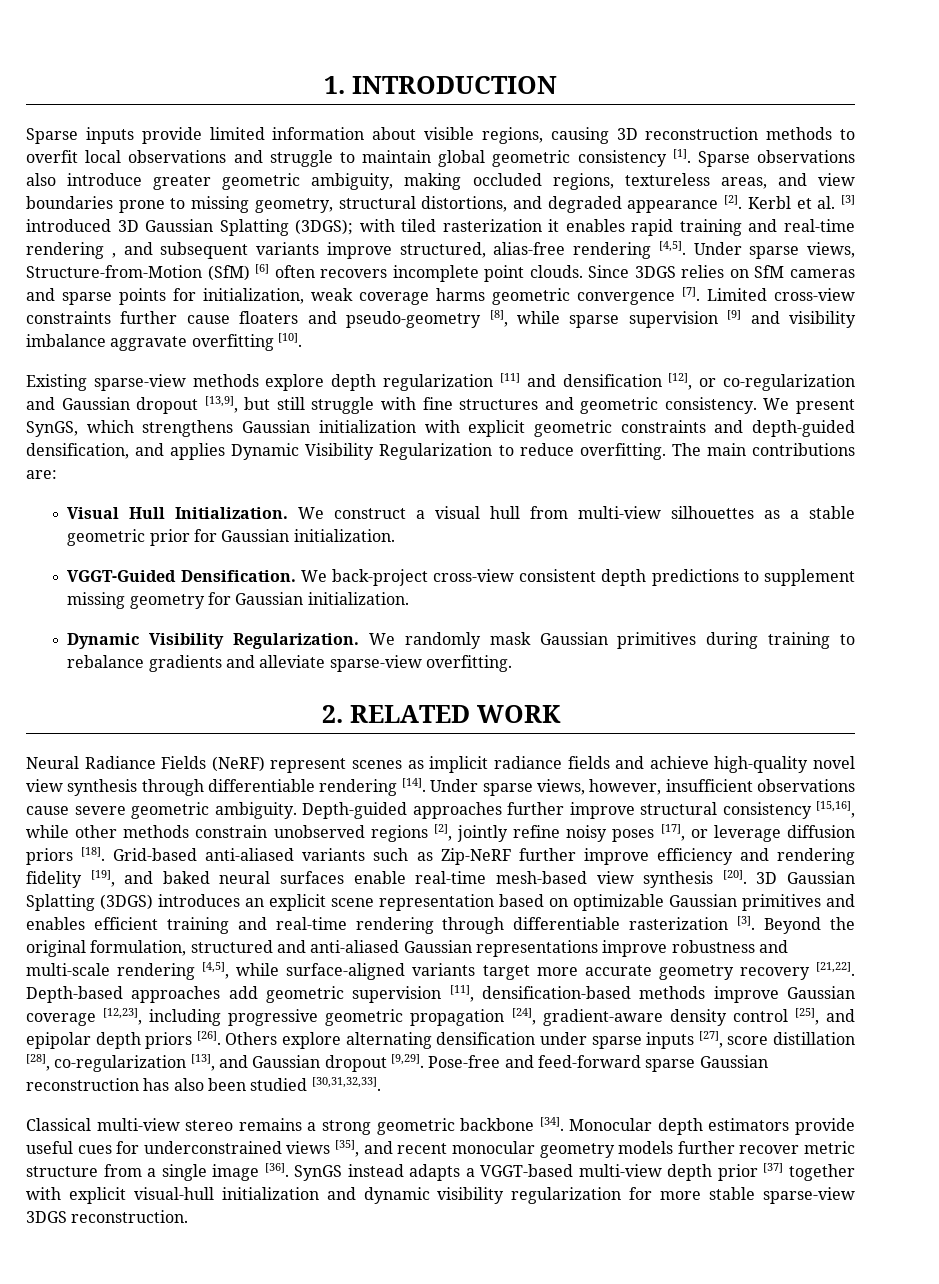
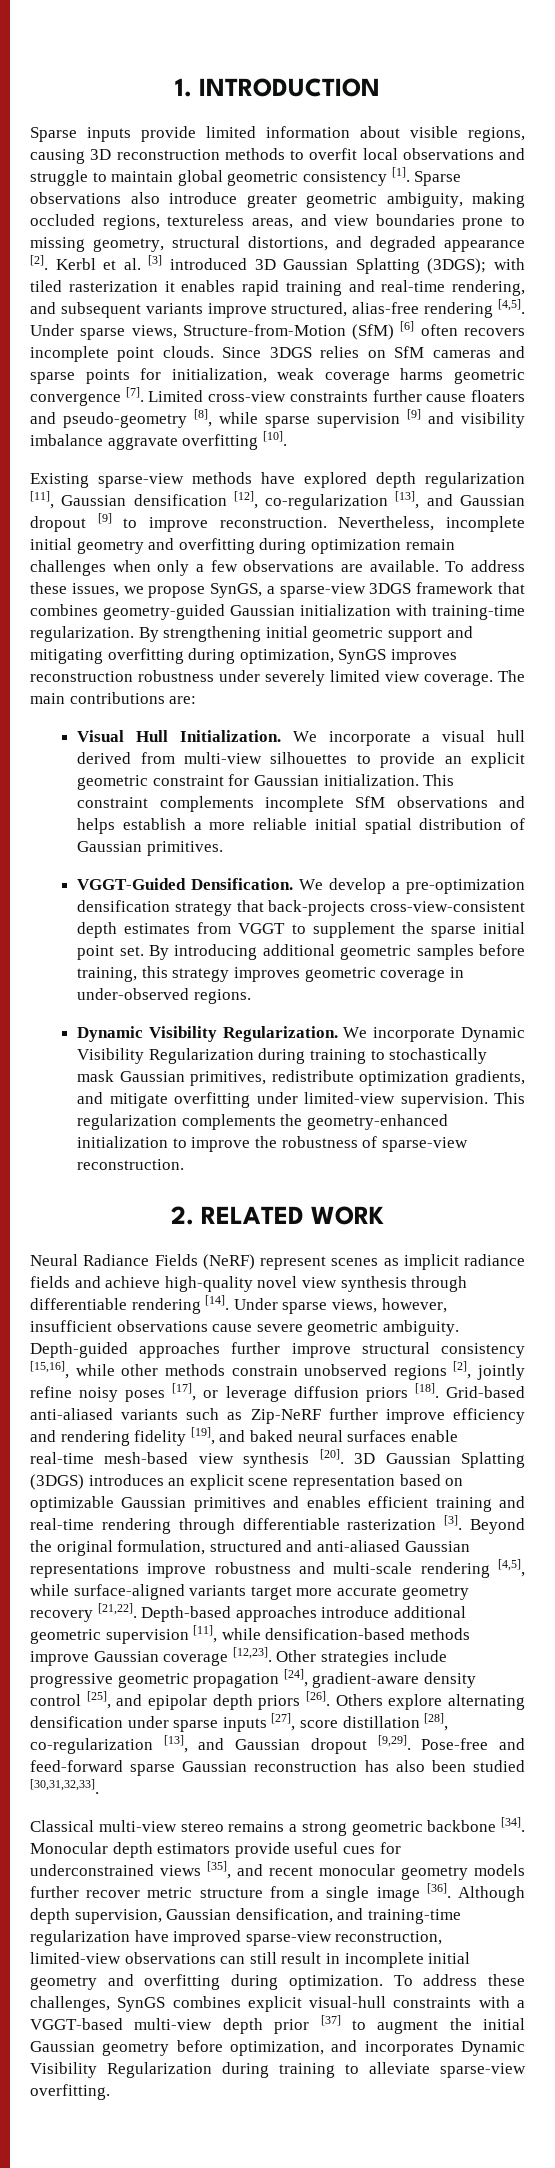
[26,242,116,259] rendering , -> [452,280,525,296] rendering,
[265,373,856,391] [26,396,855,414] [26,420,856,437] [26,443,666,460] explore depth regularization [11] and densification [12], or co-regularization and Gaussian dropout [13,9], but still struggle with fine structures and geometric consistency. We present SynGS, which strengthens Gaussian initialization with explicit geometric constraints and depth-guided densification, and applies Dynamic Visibility Regularization to reduce overfitting. -> [261,472,525,488] [30,491,525,510] [30,513,525,532] [30,538,455,554] [30,560,525,576] [30,582,525,598] [30,604,525,620] [30,626,473,642] [30,648,457,664] [30,670,493,686] have explored depth regularization [11], Gaussian densification [12], co-regularization [13], and Gaussian dropout [9] to improve reconstruction. Nevertheless, incomplete initial geometry and overfitting during optimization remain challenges when only a few observations are available. To address these issues, we propose SynGS, a sparse-view 3DGS framework that combines geometry-guided Gaussian initialization with training-time regularization. By strengthening initial geometric support and mitigating overfitting during optimization, SynGS improves reconstruction robustness under severely limited view coverage.
[334,508,407,519] construct -> [328,731,411,746] incorporate
(521, 512) none -> [77,752,132,764] derived
[764,506,855,519] [67,529,395,546] [67,569,856,586] [67,592,409,609] [67,632,855,649] [67,655,512,672] as a stable geometric prior for Gaussian initialization. // VGGT-Guided Densification. We back-project cross-view consistent depth predictions to supplement missing geometry for Gaussian initialization. // Dynamic Visibility Regularization. We randomly mask Gaussian primitives during training to rebalance gradients and alleviate sparse-view overfitting. -> [356,752,525,768] [77,774,455,790] [77,796,525,812] [77,818,525,834] [77,841,223,856] [77,878,525,894] [77,900,525,916] [77,922,525,938] [77,944,525,960] [77,966,464,982] [77,988,251,1004] [77,1026,525,1042] [77,1048,488,1064] [77,1070,525,1086] [77,1092,525,1108] [77,1114,448,1130] [77,1136,468,1152] [77,1159,185,1170] to provide an explicit geometric constraint for Gaussian initialization. This constraint complements incomplete SfM observations and helps establish a more reliable initial spatial distribution of Gaussian primitives. // VGGT-Guided Densification. We develop a pre-optimization densification strategy that back-projects cross-view-consistent depth estimates from VGGT to supplement the sparse initial point set. By introducing additional geometric samples before training, this strategy improves geometric coverage in under-observed regions. // Dynamic Visibility Regularization. We incorporate Dynamic Visibility Regularization during training to stochastically mask Gaussian primitives, redistribute optimization gradients, and mitigate overfitting under limited-view supervision. This regularization complements the geometry-enhanced initialization to improve the robustness of sparse-view reconstruction.
[228,986,258,999] add -> [321,1606,466,1618] introduce additional
(474, 993) none -> [221,1628,261,1640] while
[103,1008,222,1026] [12,23], including -> [232,1647,447,1666] [12,23]. Other strategies include
[294,1164,461,1181] SynGS instead adapts -> [458,1886,525,1902] [30,1908,461,1924] [30,1930,443,1946] [30,1952,471,1968] [30,1974,525,1990] [30,1996,510,2012] Although depth supervision, Gaussian densification, and training-time regularization have improved sparse-view reconstruction, limited-view observations can still result in incomplete initial geometry and overfitting during optimization. To address these challenges, SynGS combines explicit visual-hull constraints with
[789,1164,855,1181] [26,1187,855,1204] [26,1210,189,1223] together with explicit visual-hull initialization and dynamic visibility regularization for more stable sparse-view 3DGS reconstruction. -> [351,2018,525,2034] [30,2040,525,2056] [30,2062,526,2078] [30,2084,110,2100] to augment the initial Gaussian geometry before optimization, and incorporates Dynamic Visibility Regularization during training to alleviate sparse-view overfitting.

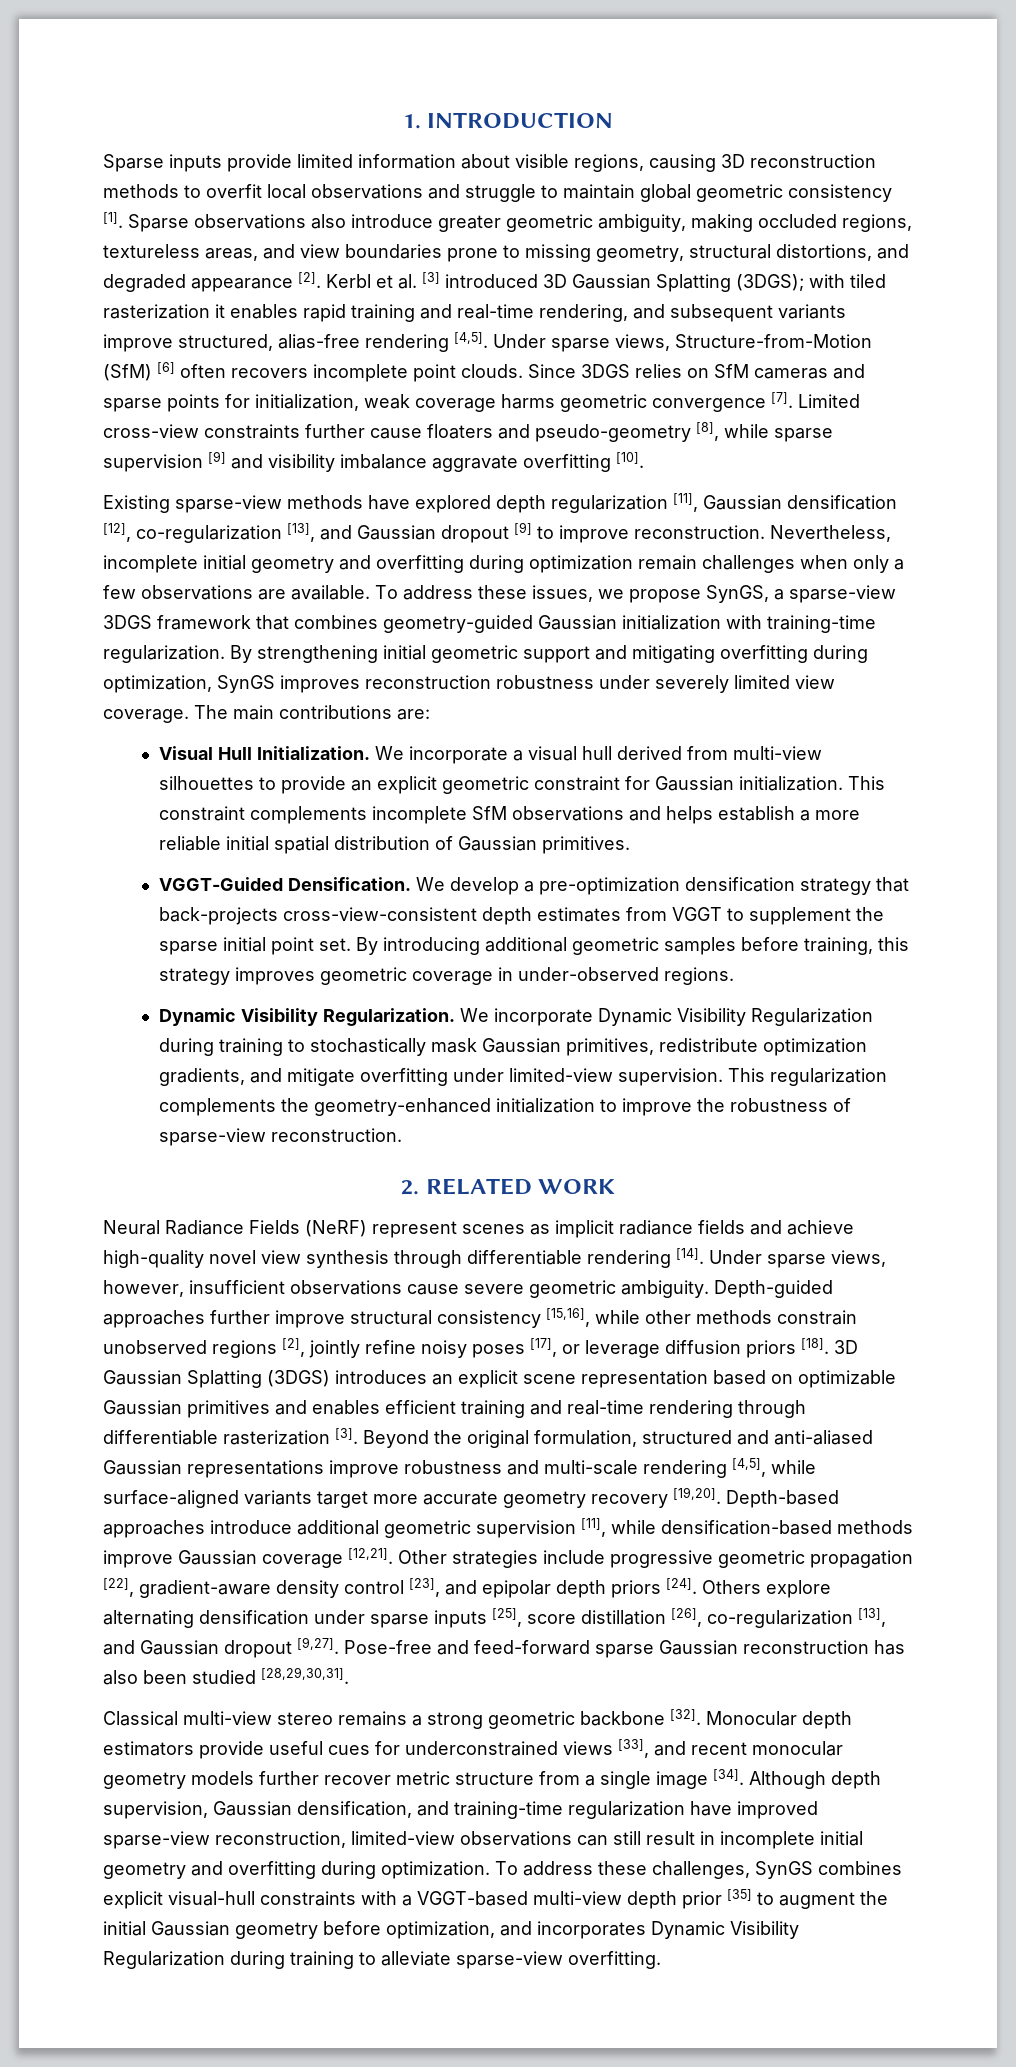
[445,1386,525,1398] [30,1408,525,1424] [30,1427,458,1446] [30,1449,344,1468] Grid-based anti-aliased variants such as Zip-NeRF further improve efficiency and rendering fidelity [19], and baked neural surfaces enable real-time mesh-based view synthesis [20]. -> (829, 1346) none
[97,1603,137,1618] [21,22]. -> [673,1487,721,1504] [19,20].
[232,1647,272,1662] [12,23]. -> [348,1548,393,1564] [12,21].
[283,1669,308,1687] [24], -> [103,1578,134,1597] [22],
[86,1691,111,1709] [25], -> [409,1578,440,1597] [23],
[306,1691,330,1706] [26]. -> [666,1578,697,1594] [24].
[271,1713,296,1731] [27], -> [492,1608,522,1627] [25],
[424,1713,449,1731] [30,1735,411,1754] [28], co-regularization [13], and Gaussian dropout [9,29]. -> [671,1608,886,1628] [103,1637,339,1658] [26], co-regularization [13], and Gaussian dropout [9,27].
[30,1779,99,1794] [30,31,32,33]. -> [261,1667,349,1684] [28,29,30,31].
[501,1817,525,1832] [34]. -> [670,1709,701,1725] [32].
[207,1861,231,1879] [35], -> [618,1739,649,1758] [33],
[426,1883,451,1898] [36]. -> [713,1769,744,1785] [34].
[320,2015,341,2026] [37] -> [727,1889,752,1901] [35]

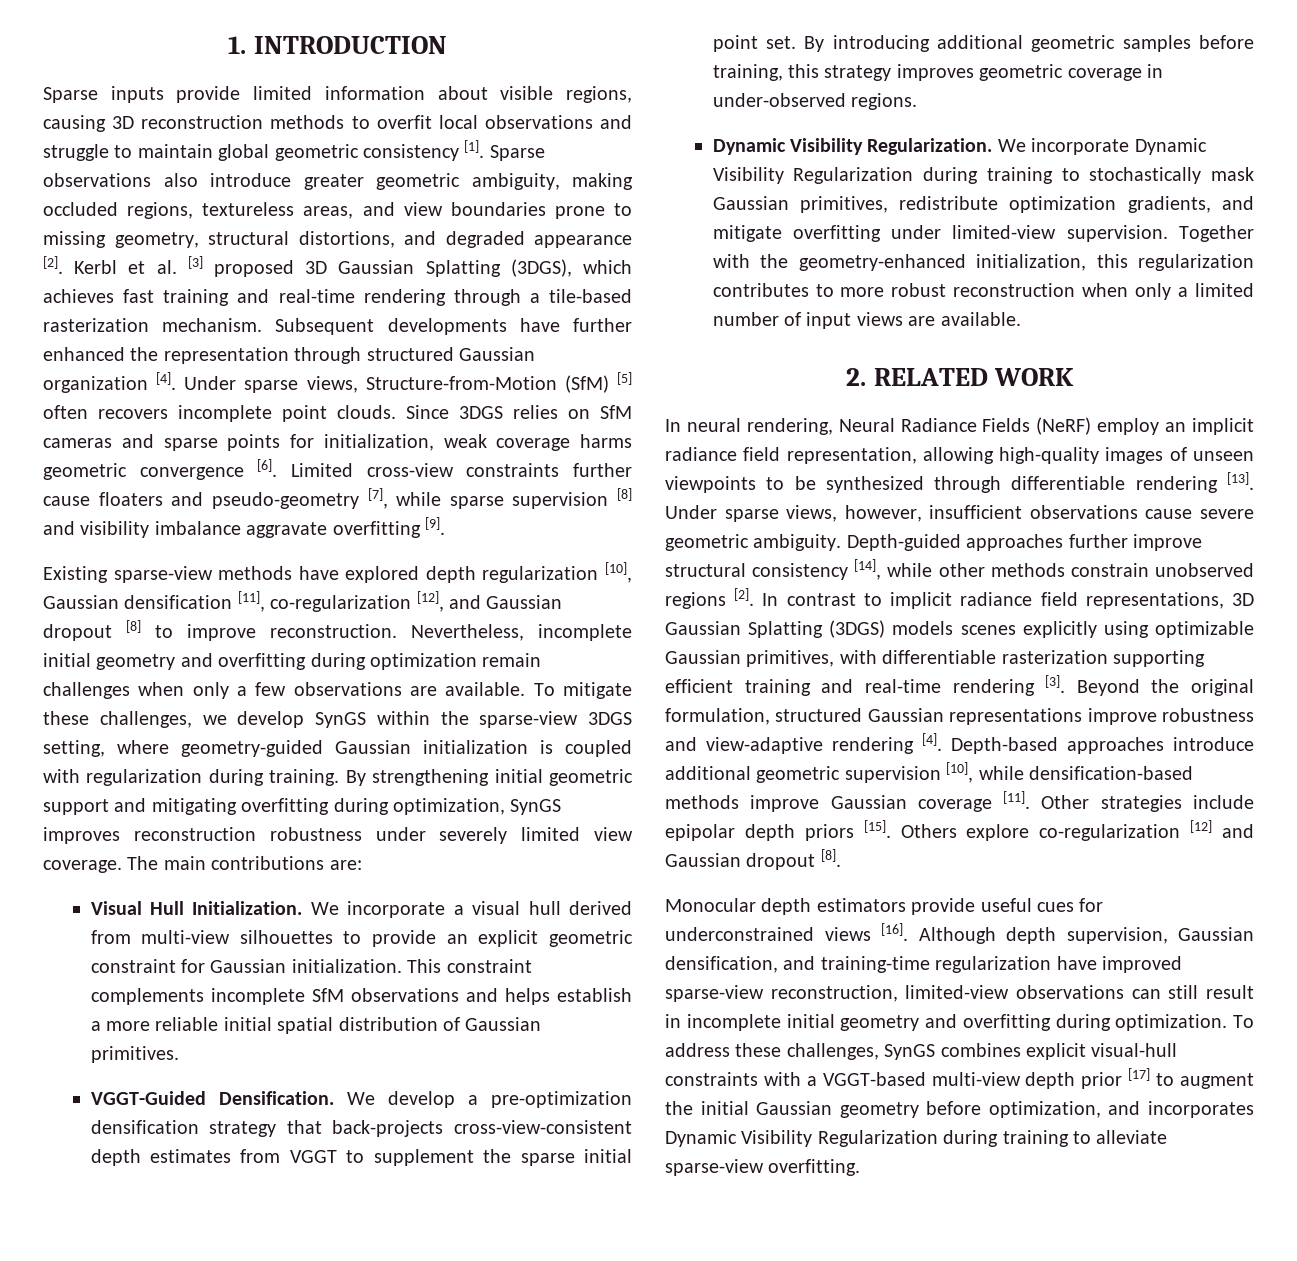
[445,274,886,292] [103,304,846,322] [103,332,488,352] introduced 3D Gaussian Splatting (3DGS); with tiled rasterization it enables rapid training and real-time rendering, and subsequent variants improve structured, alias-free rendering [4,5]. -> [214,259,632,277] [43,289,632,306] [43,318,632,335] [43,347,535,364] [43,372,177,393] proposed 3D Gaussian Splatting (3DGS), which achieves fast training and real-time rendering through a tile-based rasterization mechanism. Subsequent developments have further enhanced the representation through structured Gaussian organization [4].
[157,362,175,374] [6] -> [617,372,632,385] [5]
[771,392,793,408] [7]. -> [257,459,278,477] [6].
[696,422,719,441] [8], -> [367,488,388,509] [7],
[208,451,226,464] [9] -> [617,488,632,501] [8]
[616,452,644,468] [10]. -> [425,517,445,535] [9].
[673,493,698,512] [11], -> [604,562,632,583] [10],
[103,522,532,543] [12], co-regularization [13], and Gaussian dropout [9] -> [237,591,563,612] [43,620,141,641] [11], co-regularization [12], and Gaussian dropout [8]
[403,585,896,603] [103,615,876,633] [103,645,225,663] address these issues, we propose SynGS, a sparse-view 3DGS framework that combines geometry-guided Gaussian initialization with training-time regularization. -> [563,682,632,699] [43,711,632,728] [43,740,632,757] [43,769,340,786] mitigate these challenges, we develop SynGS within the sparse-view 3DGS setting, where geometry-guided Gaussian initialization is coupled with regularization during training.
[727,1068,887,1086] [158,1098,851,1116] [158,1128,402,1146] This regularization complements the geometry-enhanced initialization to improve the robustness of sparse-view reconstruction. -> [1179,225,1254,242] [712,254,1254,271] [712,283,1254,300] [712,312,1021,329] Together with the geometry-enhanced initialization, this regularization contributes to more robust reconstruction when only a limited number of input views are available.
(615, 1186) none -> [665,418,833,435] In neural rendering,
[372,1220,854,1238] [103,1250,389,1268] represent scenes as implicit radiance fields and achieve high-quality novel view synthesis -> [1097,418,1254,435] [665,447,1254,464] [665,476,924,493] employ an implicit radiance field representation, allowing high-quality images of unseen viewpoints to be synthesized
[676,1248,704,1264] [14]. -> [1227,472,1254,490] [13].
[546,1308,590,1327] [15,16], -> [854,559,882,580] [14],
[282,1338,858,1358] [103,1370,896,1388] [103,1400,380,1418] [2], jointly refine noisy poses [17], or leverage diffusion priors [18]. 3D Gaussian Splatting (3DGS) introduces an explicit scene representation based on optimizable Gaussian primitives and enables -> [734,588,1254,609] [665,620,1254,638] [665,650,1205,667] [2]. In contrast to implicit radiance field representations, 3D Gaussian Splatting (3DGS) models scenes explicitly using optimizable Gaussian primitives, with differentiable rasterization supporting
[738,1400,806,1418] [103,1430,330,1445] through differentiable rasterization -> (1035, 687) none
[737,1430,873,1445] and anti-aliased -> (863, 715) none
[544,1458,816,1478] [103,1487,721,1508] multi-scale rendering [4,5], while surface-aligned variants target more accurate geometry recovery [19,20]. -> [706,733,942,754] view-adaptive rendering [4].
[581,1518,606,1537] [11], -> [946,762,974,783] [10],
[348,1548,393,1564] [12,21]. -> [1003,791,1031,809] [11].
[610,1550,913,1568] [103,1578,477,1598] progressive geometric propagation [22], gradient-aware density control [23], and -> (1254, 802) none
[666,1578,697,1594] [24]. -> [863,820,891,838] [15].
[103,1608,886,1628] [103,1637,905,1658] [103,1667,349,1685] [103,1709,701,1729] alternating densification under sparse inputs [25], score distillation [26], co-regularization [13], and Gaussian dropout [9,27]. Pose-free and feed-forward sparse Gaussian reconstruction has also been studied [28,29,30,31]. // Classical multi-view stereo remains a strong geometric backbone [32]. -> [1039,820,1254,841] [665,849,841,870] co-regularization [12] and Gaussian dropout [8]. //
[618,1739,843,1758] [103,1769,744,1789] [33], and recent monocular geometry models further recover metric structure from a single image [34]. -> [881,923,908,941] [16].
[727,1889,752,1901] [35] -> [1128,1068,1151,1081] [17]

